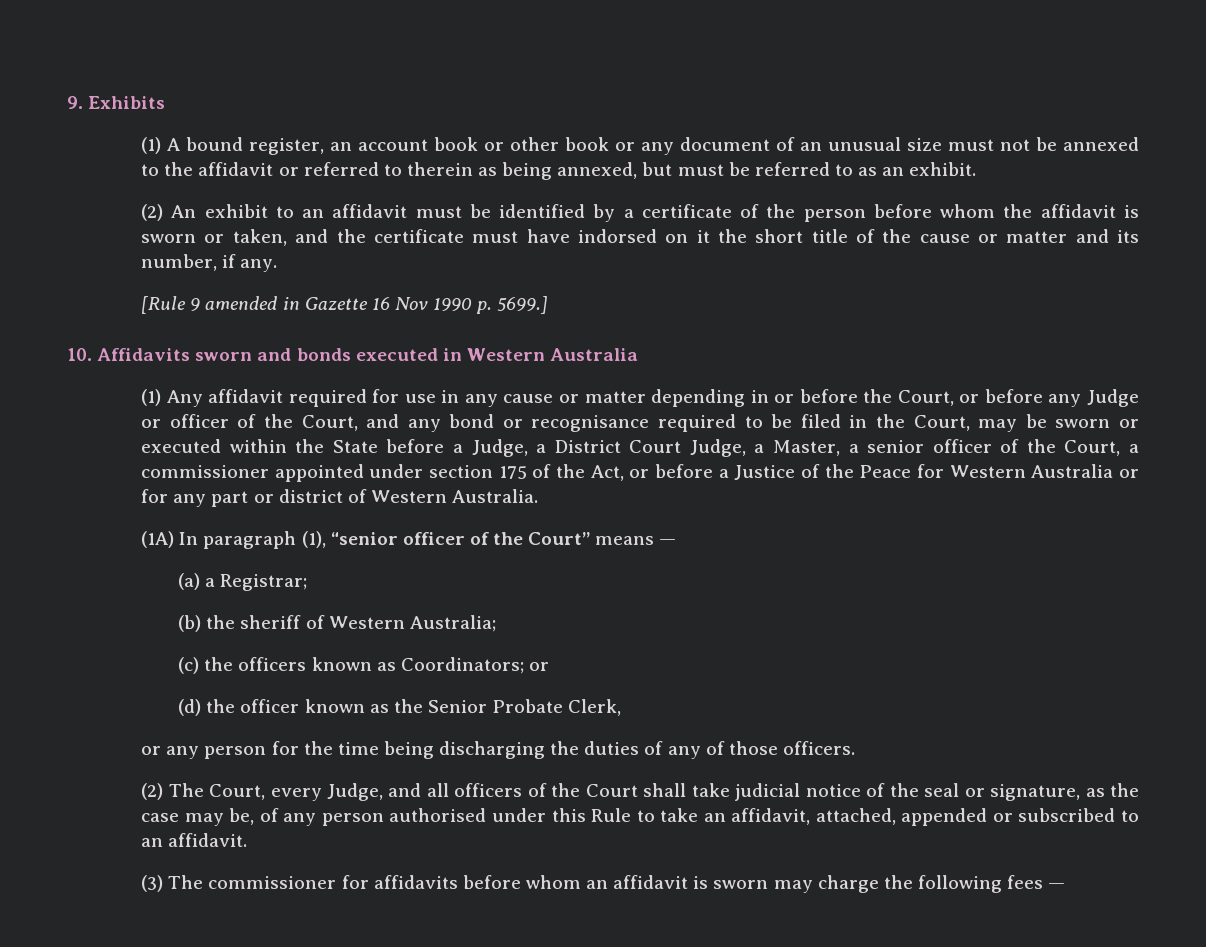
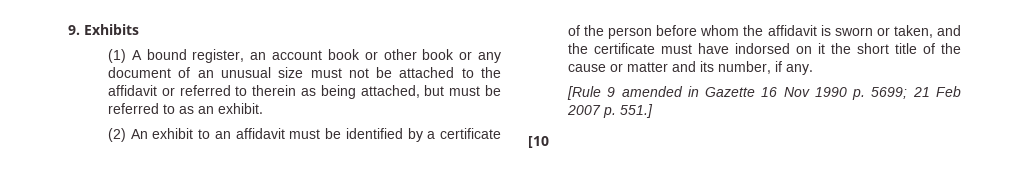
[1062,137,1139,151] annexed -> [399,67,455,78] attached
[557,162,638,179] annexed, -> [360,85,420,98] attached,
[497,296,549,314] [67,348,639,361] [141,389,1140,407] [141,414,1139,432] [141,439,1140,457] [141,464,1139,482] [141,489,539,507] [141,531,677,549] [178,573,308,591] [178,615,496,632] [178,657,549,674] [178,699,622,716] [141,741,855,759] [141,783,1140,801] [141,808,1140,826] [141,833,248,847] [141,875,1066,893] 5699.] // 10. Affidavits sworn and bonds executed in Western Australia // (1) Any affidavit required for use in any cause or matter depending in or before the Court, or before any Judge or officer of the Court, and any bond or recognisance required to be filed in the Court, may be sworn or executed within the State before a Judge, a District Court Judge, a Master, a senior officer of the Court, a commissioner appointed under section 175 of the Act, or before a Justice of the Peace for Western Australia or for any part or district of Western Australia. // (1A) In paragraph (1), “senior officer of the Court” means — // (a) a Registrar; // (b) the sheriff of Western Australia; // (c) the officers known as Coordinators; or // (d) the officer known as the Senior Probate Clerk, // or any person for the time being discharging the duties of any of those officers. // (2) The Court, every Judge, and all officers of the Court shall take judicial notice of the seal or signature, as the case may be, of any person authorised under this Rule to take an affidavit, attached, appended or subscribed to an affidavit. // (3) The commissioner for affidavits before whom an affidavit is sworn may charge the following fees — -> [871,86,961,99] [567,104,654,118] [528,136,549,148] 5699; 21 Feb 2007 p. 551.] // [10

